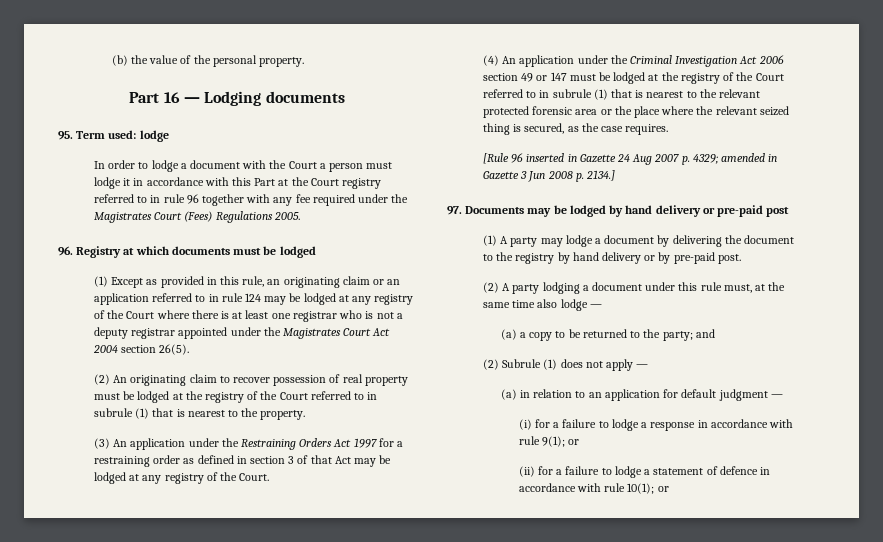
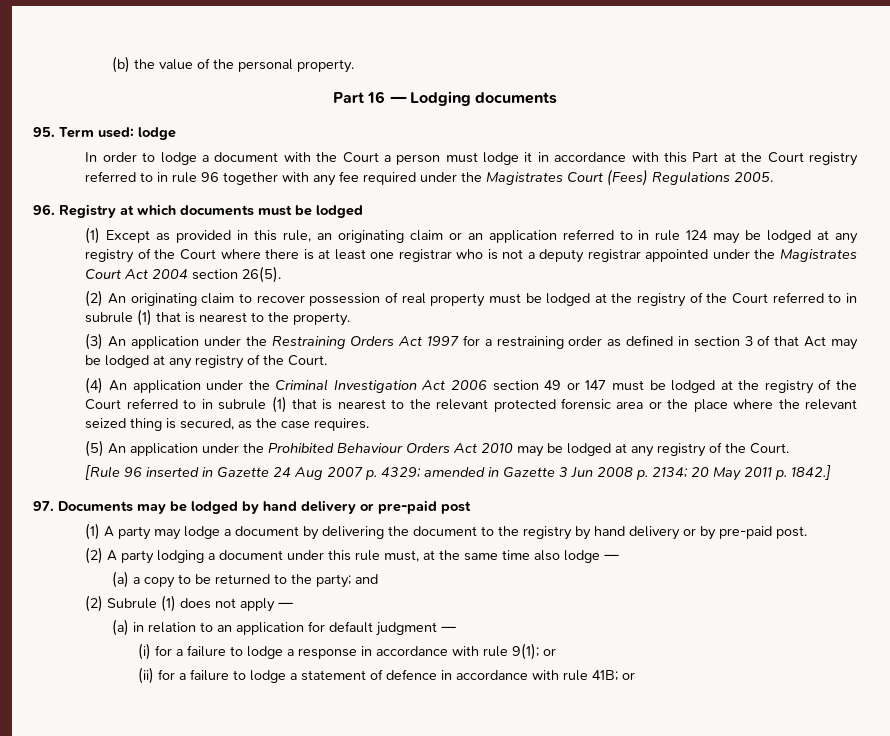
(669, 129) none -> [85,440,790,457] // (5) An application under the Prohibited Behaviour Orders Act 2010 may be lodged at any registry of the Court.
[586,170,616,181] 2134.] -> [652,465,832,481] 2134; 20 May 2011 p. 1842.]
[627,483,655,494] 10(1); -> [591,670,618,681] 41B;

